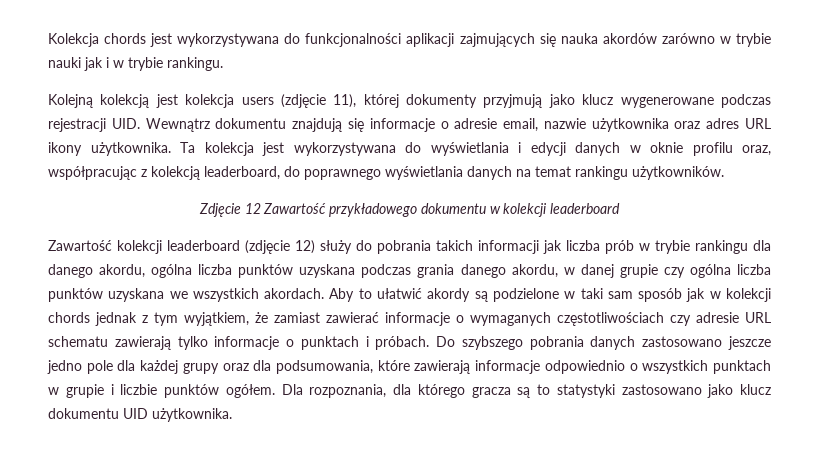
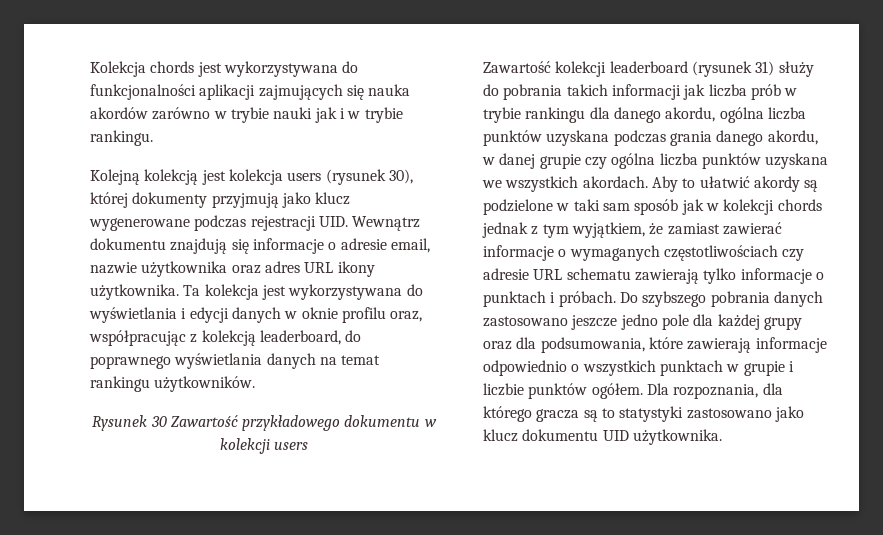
[280,94,357,108] (zdjęcie 11), -> [325,169,413,185] (rysunek 30),
[198,203,261,217] Zdjęcie 12 -> [92,415,167,431] Rysunek 30
[550,203,621,214] leaderboard -> [274,442,309,450] users
[245,240,315,254] (zdjęcie 12) -> [691,61,775,77] (rysunek 31)

